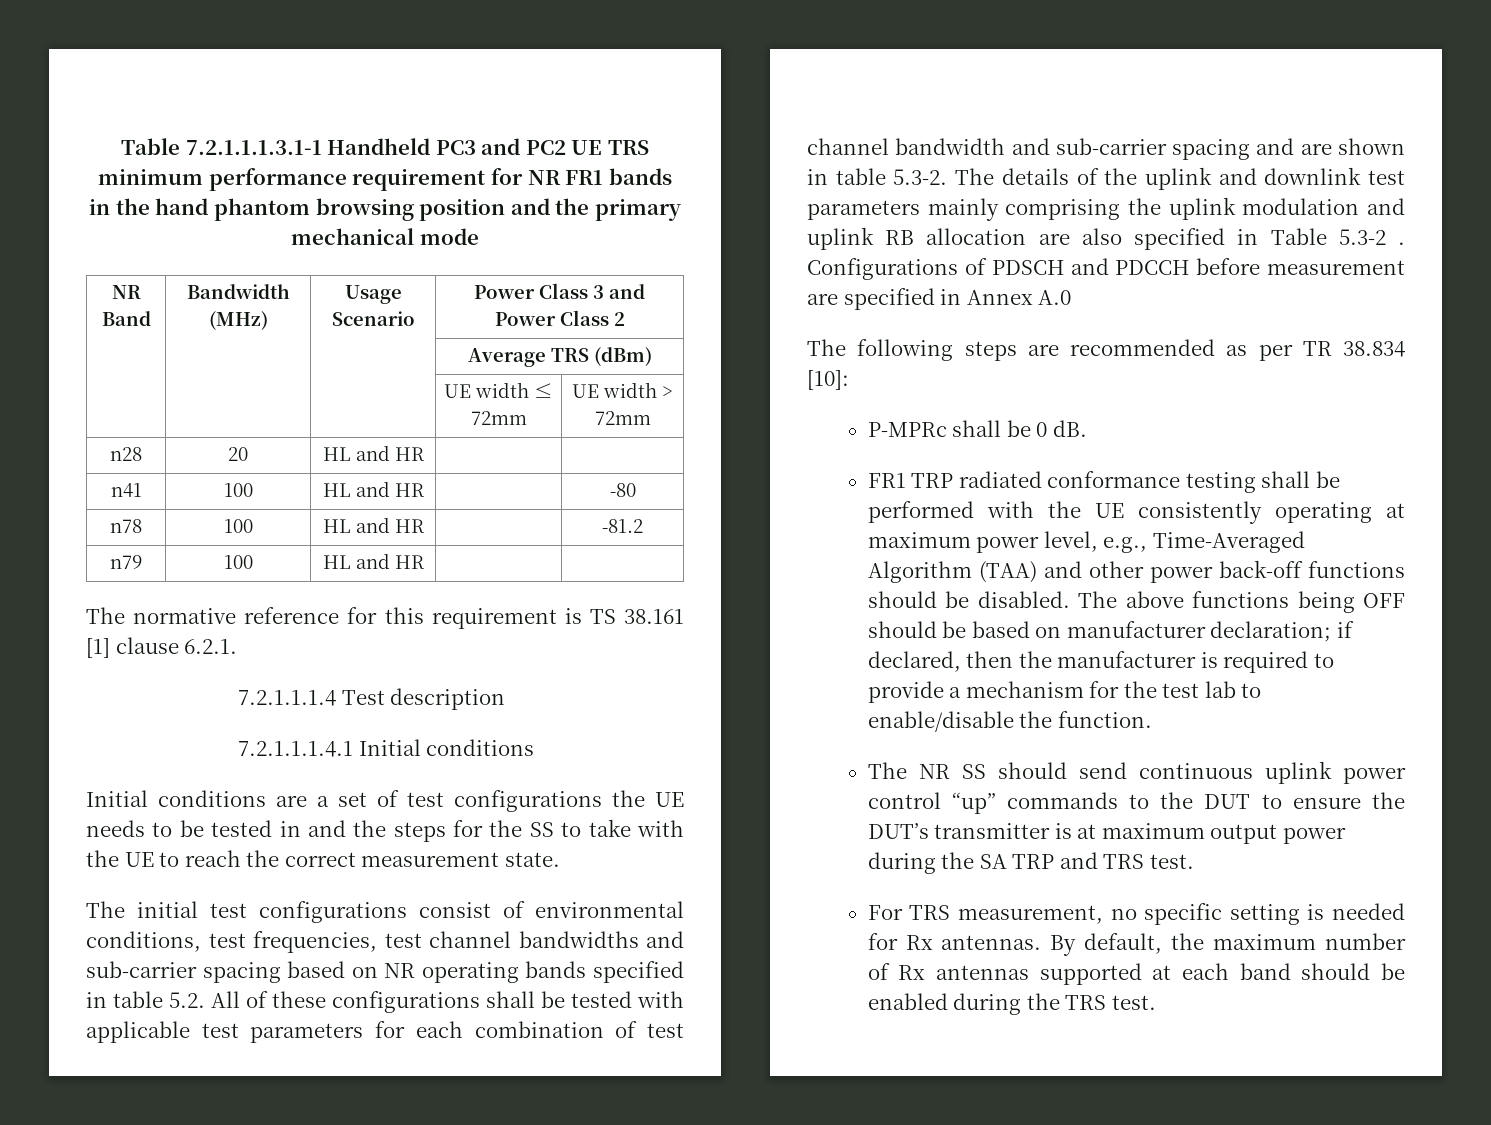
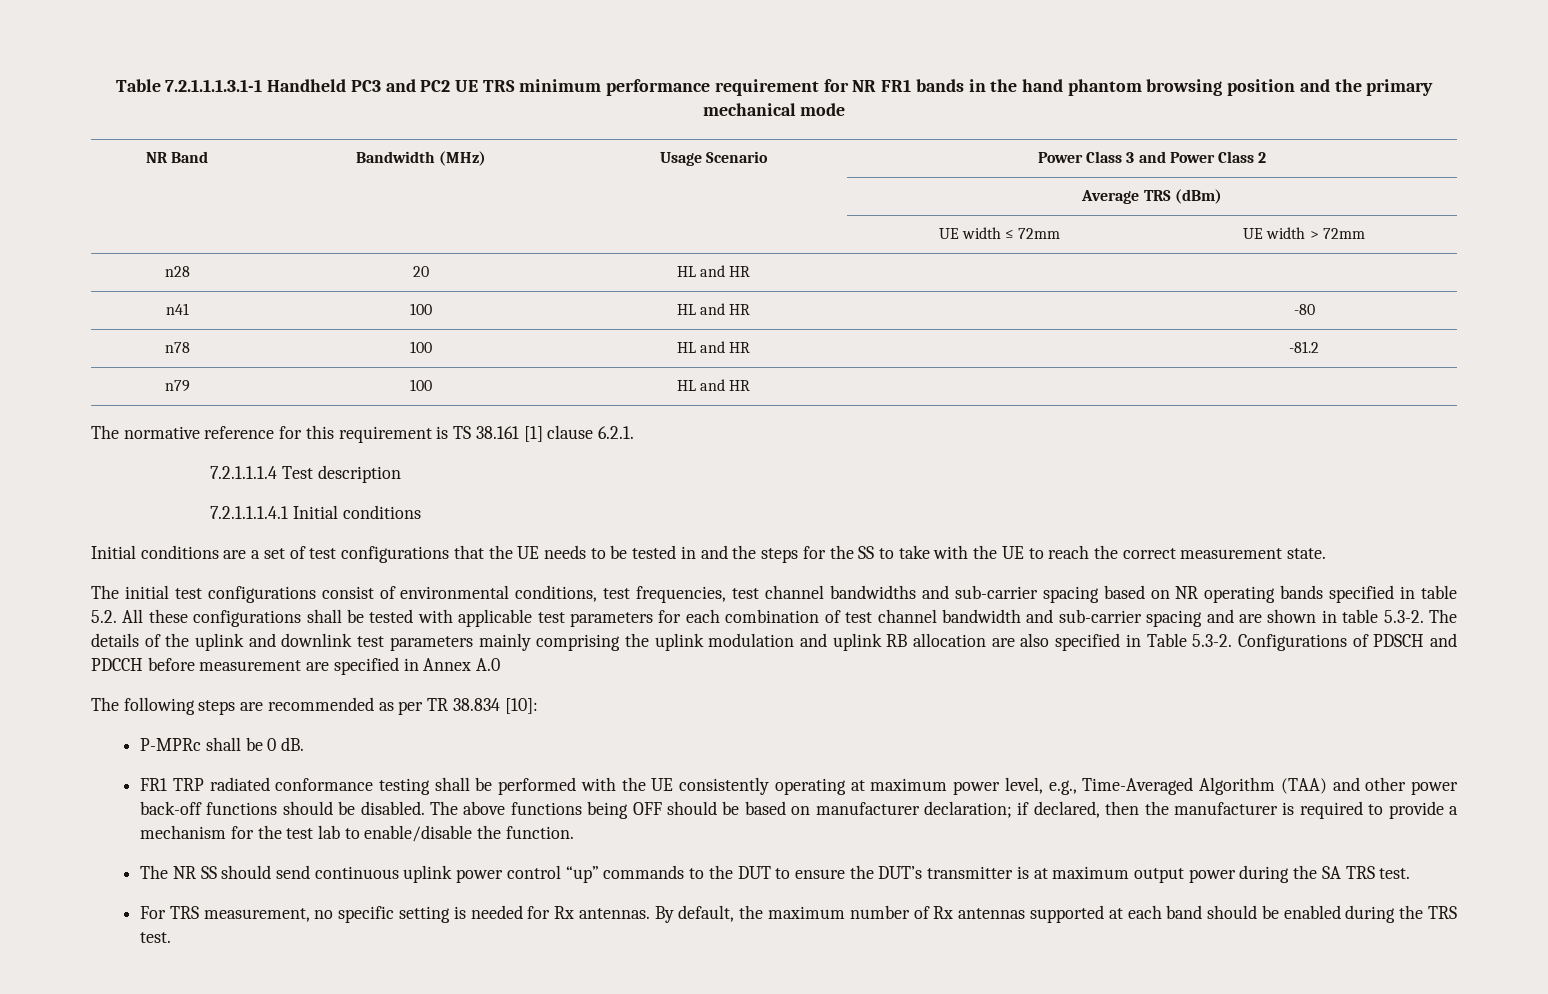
(602, 801) none -> [453,545,484,559] that
[246,991,268,1008] of -> (144, 616) none
[1338,229,1405,245] 5.3-2 . -> [1192,634,1233,647] 5.3-2.
[1012,852,1098,869] TRP and -> (1341, 872) none

